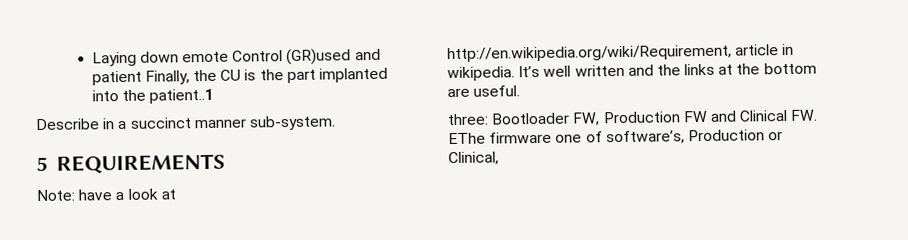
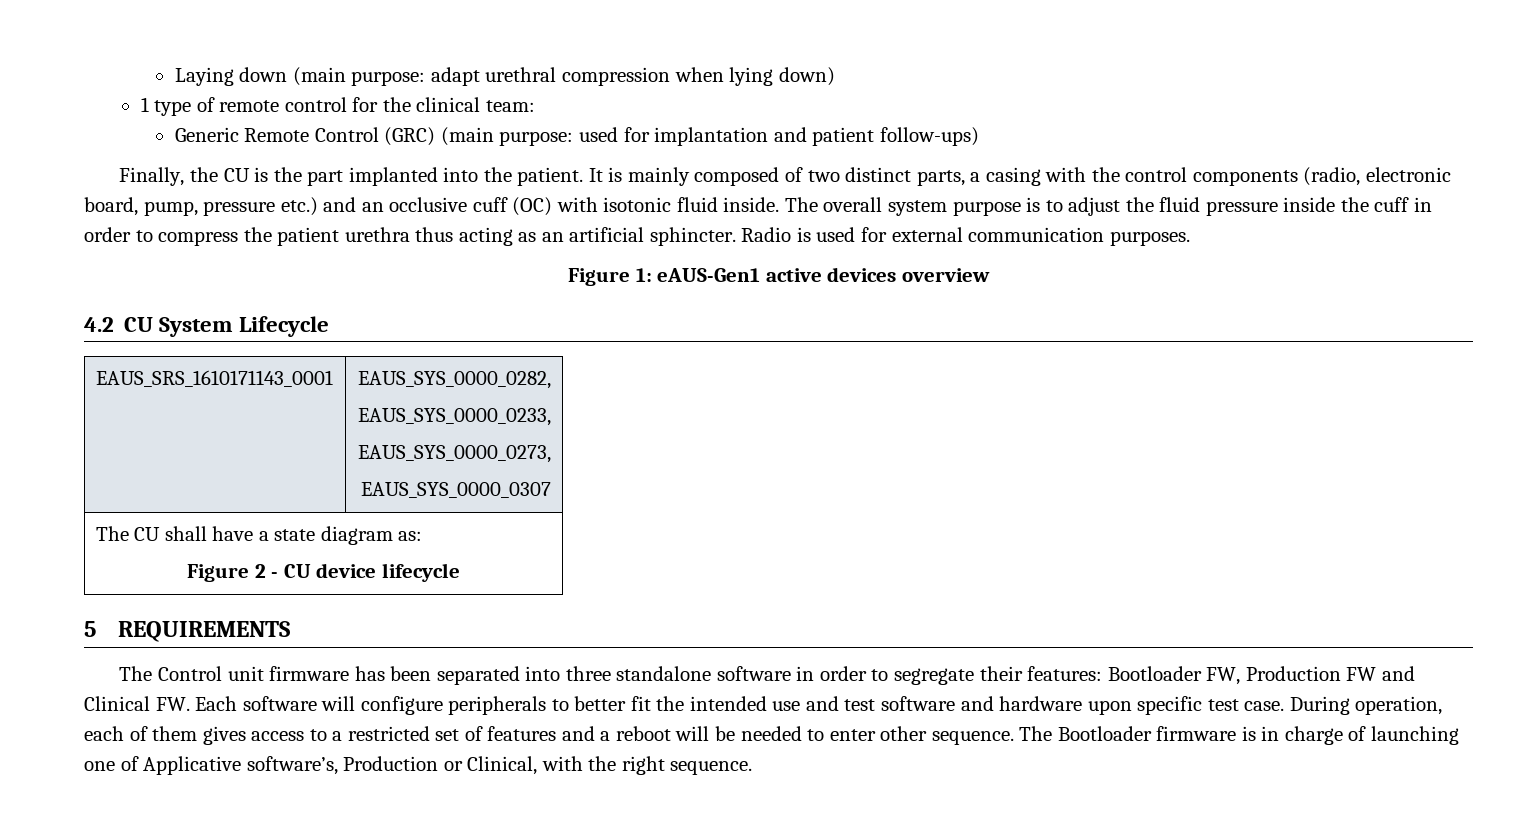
[181,48,352,66] emote Control (GR)used -> [292,67,835,86] [140,97,535,116] [174,127,769,146] (main purpose: adapt urethral compression when lying down) // 1 type of remote control for the clinical team: // Generic Remote Control (GRC) (main purpose: used for implantation
(142, 78) none -> [879,127,979,146] follow-ups) //
[148,88,214,104] [35,115,336,131] [36,153,226,174] [36,188,176,202] [447,43,795,63] [447,62,817,82] [447,85,521,98] [447,113,489,126] patient..1 // Describe in a succinct manner sub-system. // 5 REQUIREMENTS // Note: have a look at http://en.wikipedia.org/wiki/Requirement, article in wikipedia. It’s well written and the links at the bottom are useful. // three: -> [517,167,1451,186] [84,197,1432,216] [84,227,1190,246] [568,267,990,286] [84,316,330,337] [95,370,333,387] [358,371,552,389] [358,408,552,426] [358,445,552,463] [361,482,552,498] [95,526,423,545] [187,563,460,582] [84,621,291,642] [119,666,1103,685] patient. It is mainly composed of two distinct parts, a casing with the control components (radio, electronic board, pump, pressure etc.) and an occlusive cuff (OC) with isotonic fluid inside. The overall system purpose is to adjust the fluid pressure inside the cuff in order to compress the patient urethra thus acting as an artificial sphincter. Radio is used for external communication purposes. // Figure 1: eAUS-Gen1 active devices overview // 4.2 CU System Lifecycle // EAUS_SRS_1610171143_0001 | EAUS_SYS_0000_0282, // EAUS_SYS_0000_0233, // EAUS_SYS_0000_0273, // EAUS_SYS_0000_0307 // The CU shall have a state diagram as: // Figure 2 - CU device lifecycle // 5 REQUIREMENTS // The Control unit firmware has been separated into three standalone software in order to segregate their features:
[448,131,553,145] EThe firmware -> [195,696,1443,715] [84,726,1459,745] Each software will configure peripherals to better fit the intended use and test software and hardware upon specific test case. During operation, each of them gives access to a restricted set of features and a reboot will be needed to enter other sequence. The Bootloader firmware is in charge of launching
(603, 137) none -> [143,756,242,775] Applicative
(499, 158) none -> [541,756,753,775] with the right sequence.

